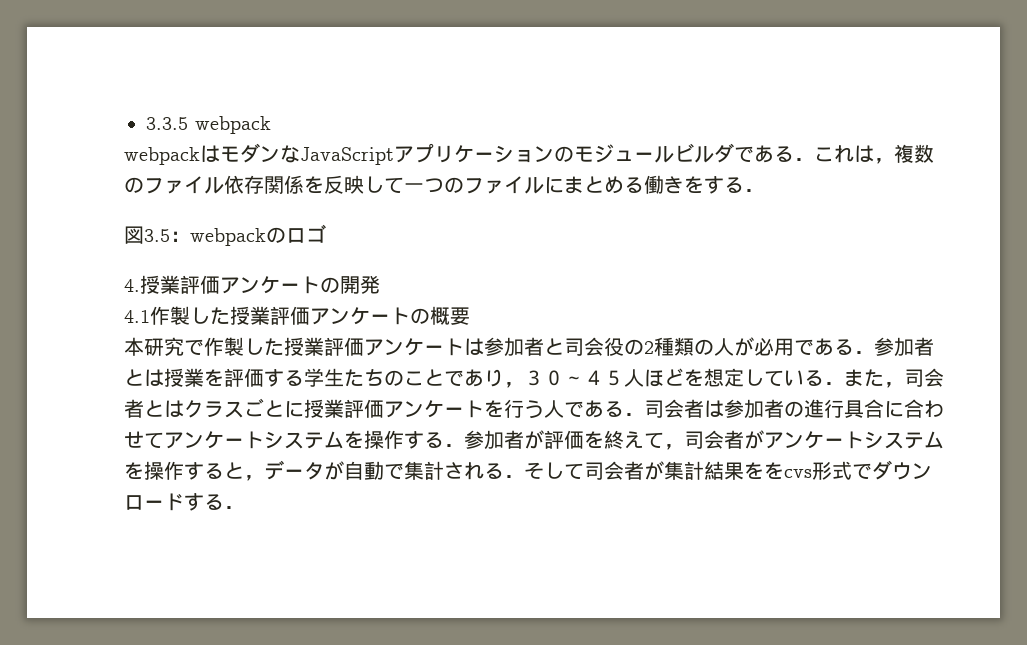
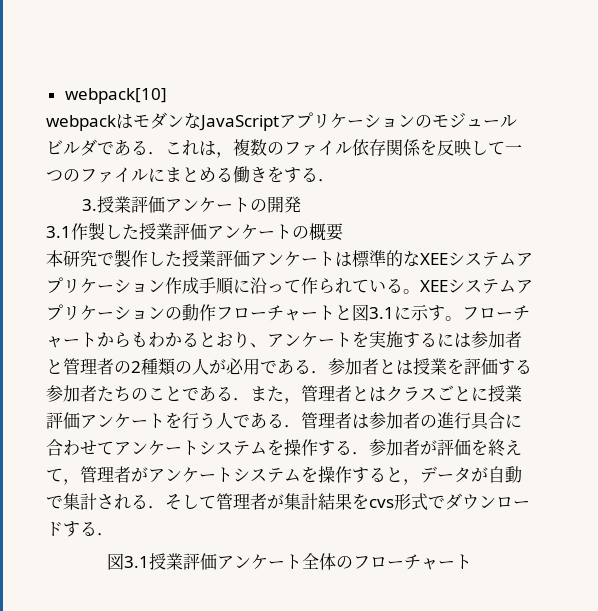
[146,116,271,134] 3.3.5 webpack -> [64,88,167,104] webpack[10]
[124,224,326,246] [124,279,140,292] 図3.5：webpackのロゴ // 4. -> [81,199,97,211] 3.
[124,310,150,323] 4.1 -> [46,226,71,238] 3.1
[204,337,244,356] 作製 -> [114,249,148,267] 製作
[484,337,624,357] 参加者と司会役 -> [352,250,533,267] [46,277,533,295] [46,304,530,321] [46,331,522,348] [46,358,114,375] 標準的なXEEシステムアプリケーション作成手順に沿って作られている。XEEシステムアプリケーションの動作フローチャートと図3.1に示す。フローチャートからもわかるとおり、アンケートを実施するには参加者と管理者
[304,368,344,387] 学生 -> [46,385,97,402] 参加者
[484,368,804,388] り，３０～４５人ほどを想定してい -> (216, 394) none
[904,368,944,387] 司会 -> [301,385,335,402] 管理
[644,399,684,418] 司会 -> [301,412,335,429] 管理
[684,430,724,449] 司会 -> [80,466,114,483] 管理
[584,461,624,480] 司会 -> [216,493,250,510] 管理
[764,462,784,480] を -> (369, 501) none
(244, 507) none -> [107,553,472,570] // 図3.1授業評価アンケート全体のフローチャート

